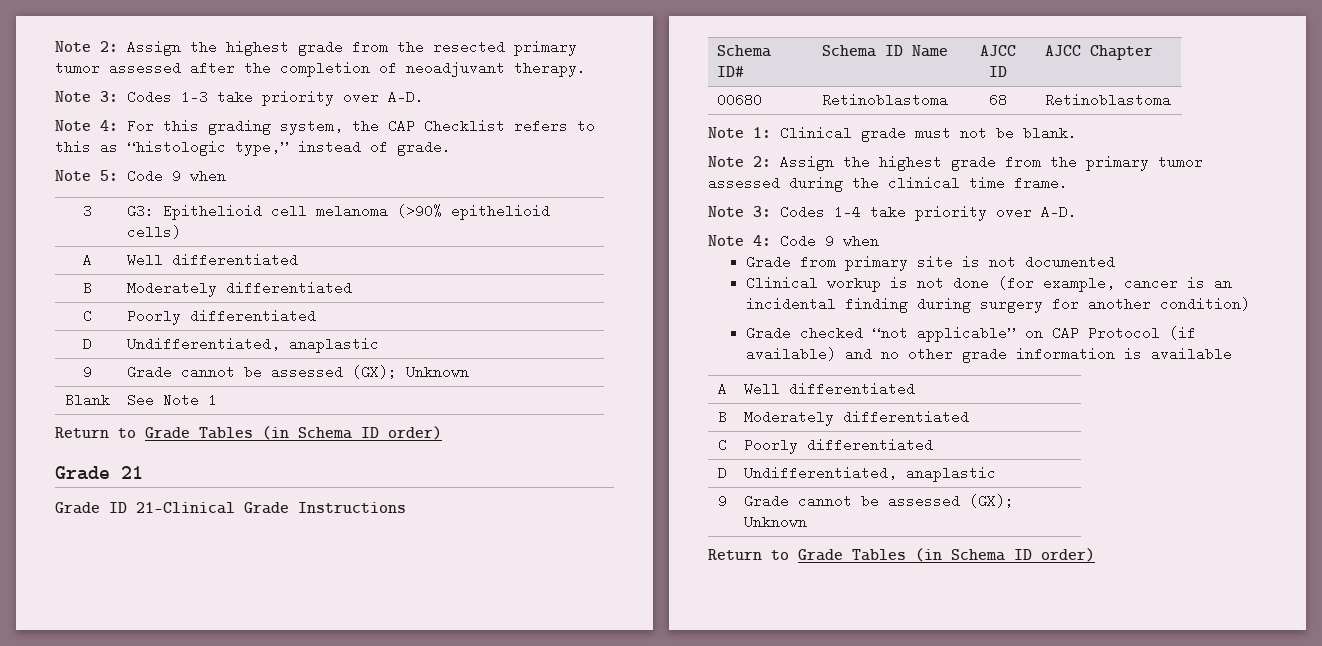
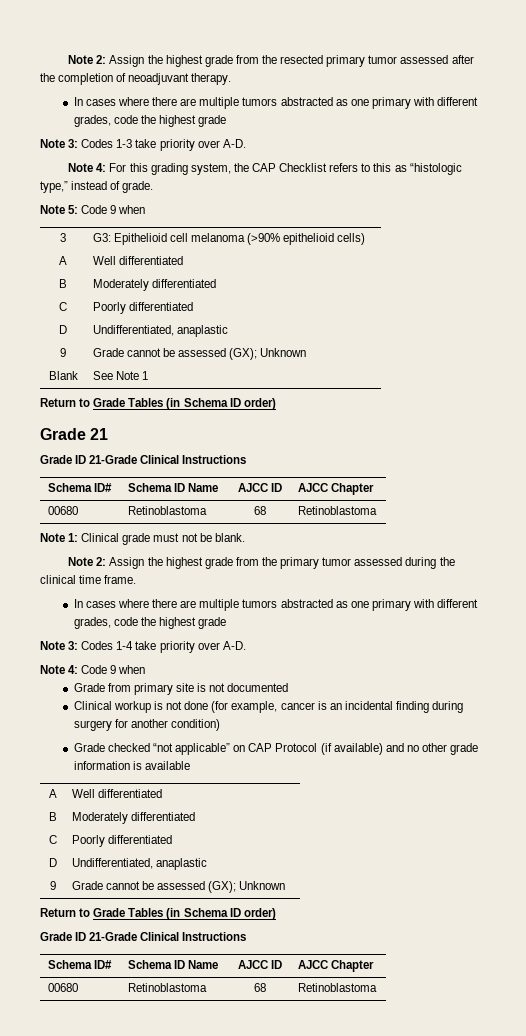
(586, 69) none -> [73,97,479,109] [73,115,227,127] // In cases where there are multiple tumors abstracted as one primary with different grades, code the highest grade
[136,502,289,514] 21-Clinical Grade -> [89,455,180,464] 21-Grade Clinical
(1068, 183) none -> [73,599,479,611] [73,617,227,629] // In cases where there are multiple tumors abstracted as one primary with different grades, code the highest grade
(1095, 555) none -> [40,932,247,941] [47,960,112,969] [127,960,218,969] [237,960,283,969] [297,960,374,972] [47,983,78,992] [127,983,207,992] [254,983,266,992] [297,983,377,992] // Grade ID 21-Grade Clinical Instructions // Schema ID# | Schema ID Name | AJCC ID | AJCC Chapter // 00680 | Retinoblastoma | 68 | Retinoblastoma

